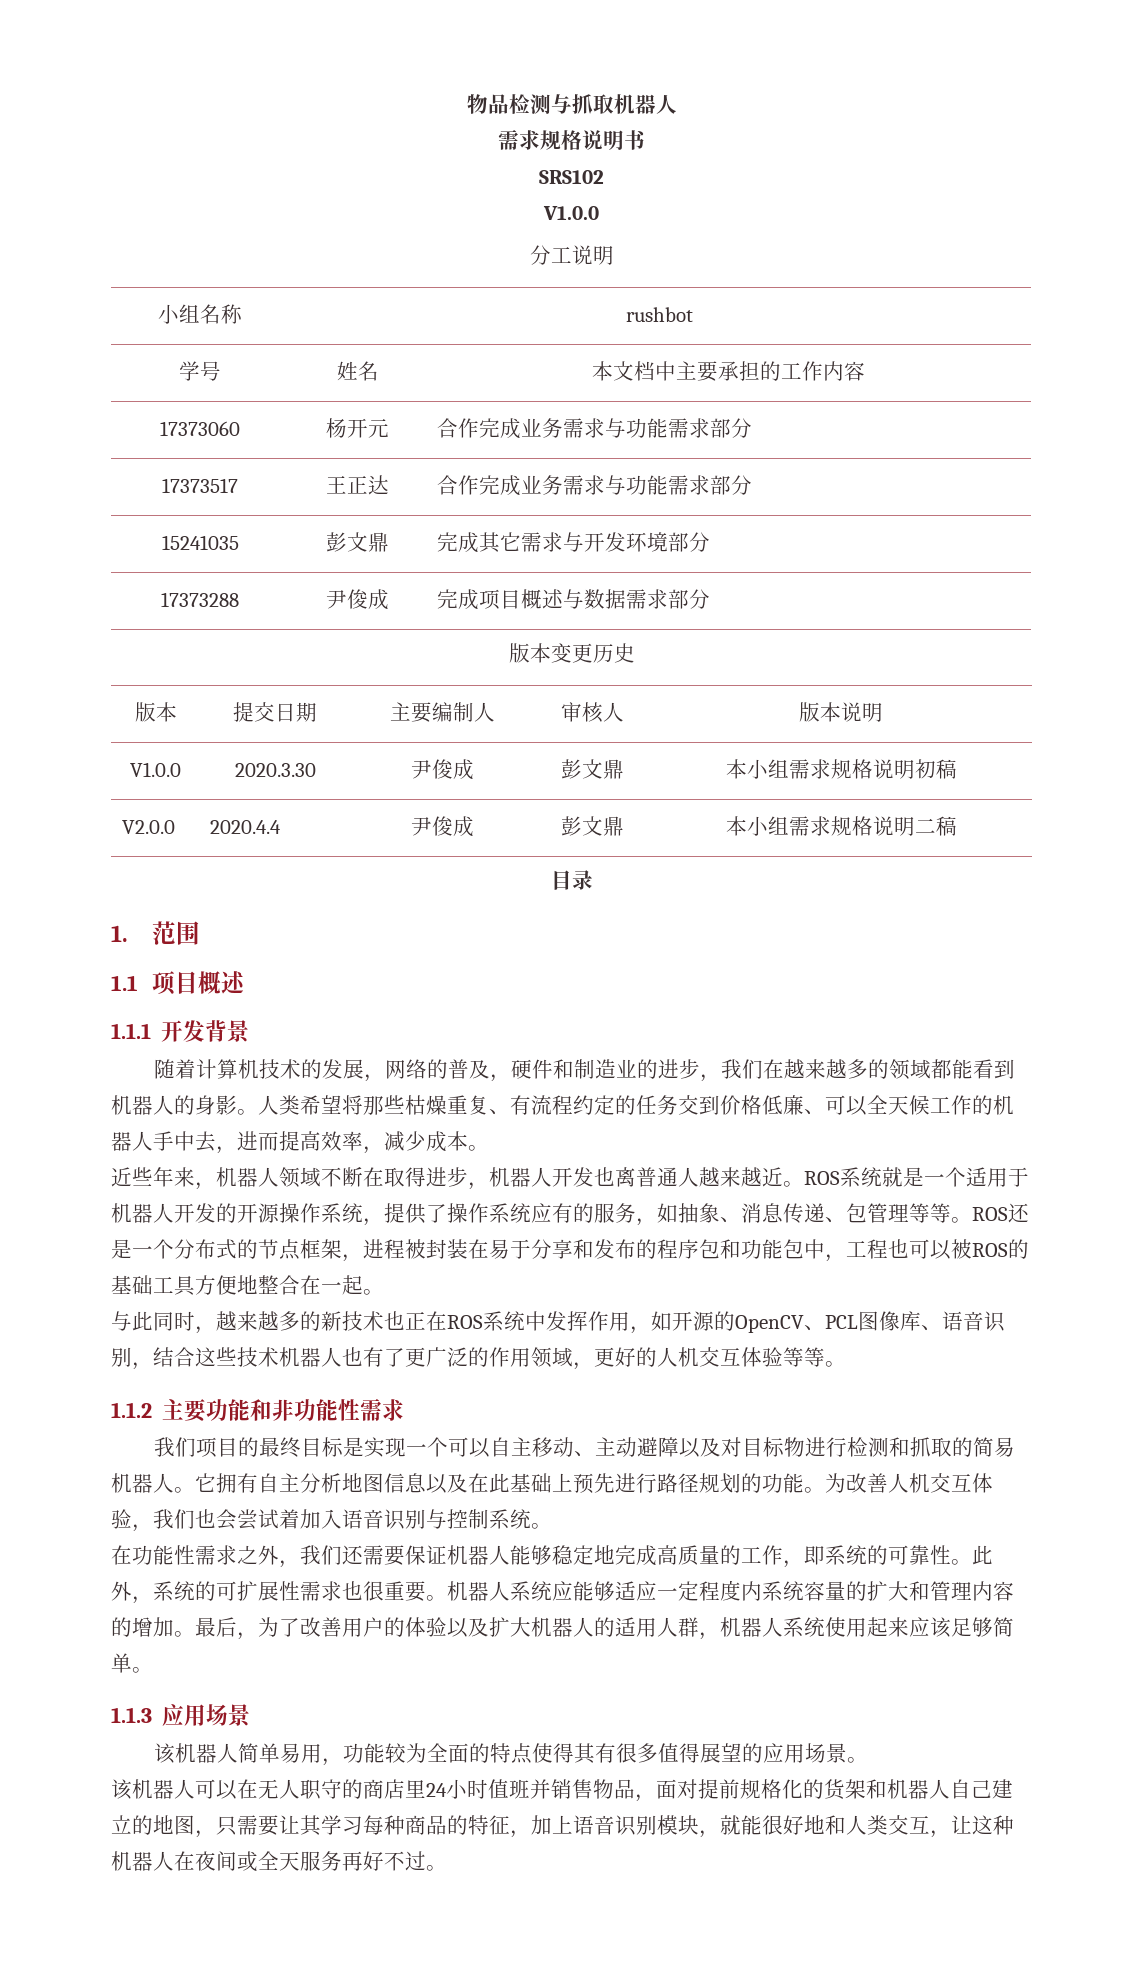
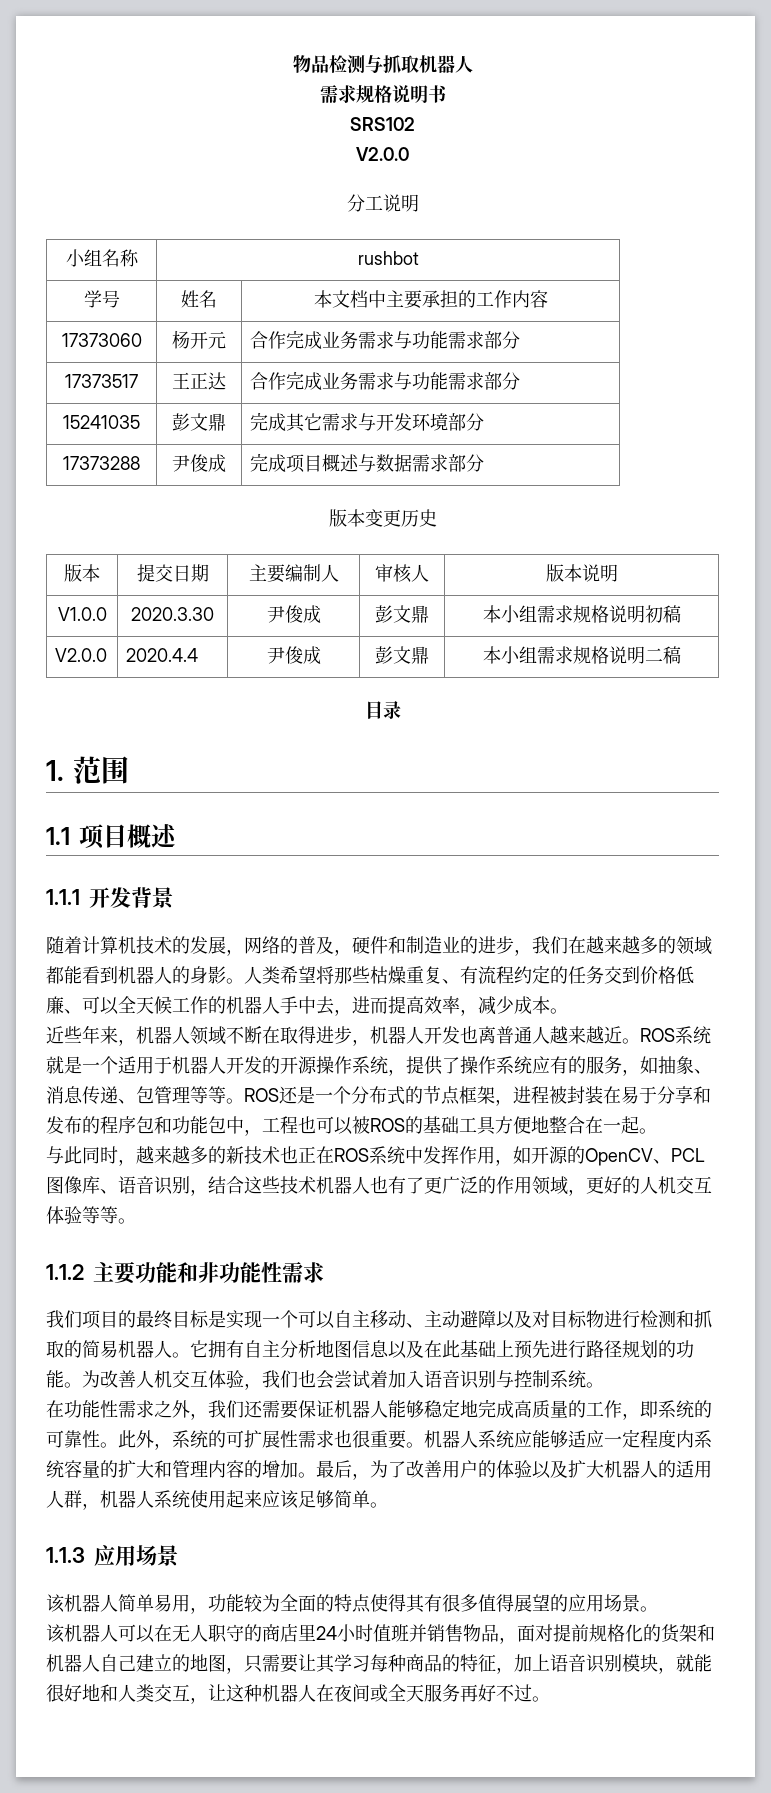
[543,206,599,220] V1.0.0 -> [356,147,409,161] V2.0.0

